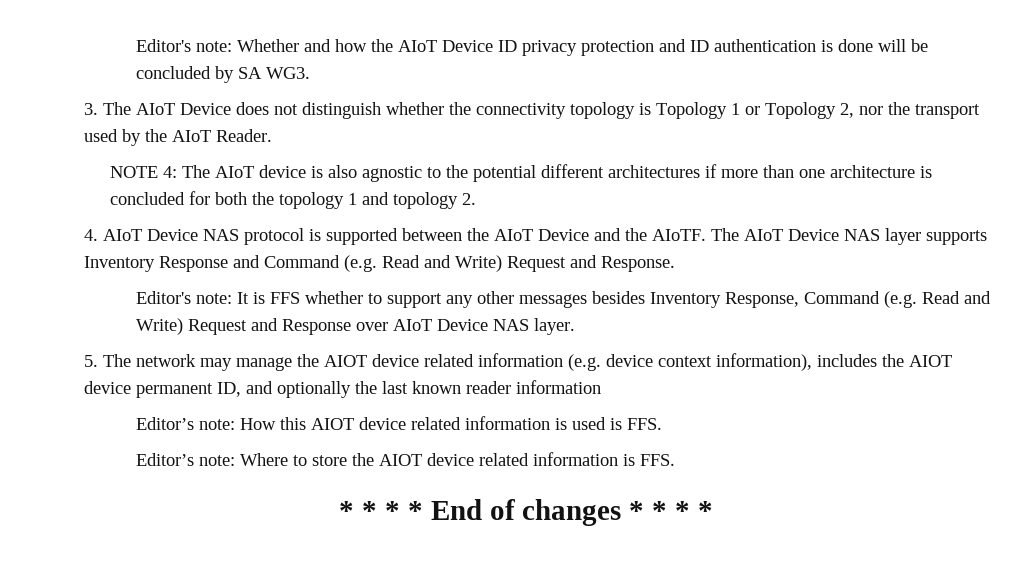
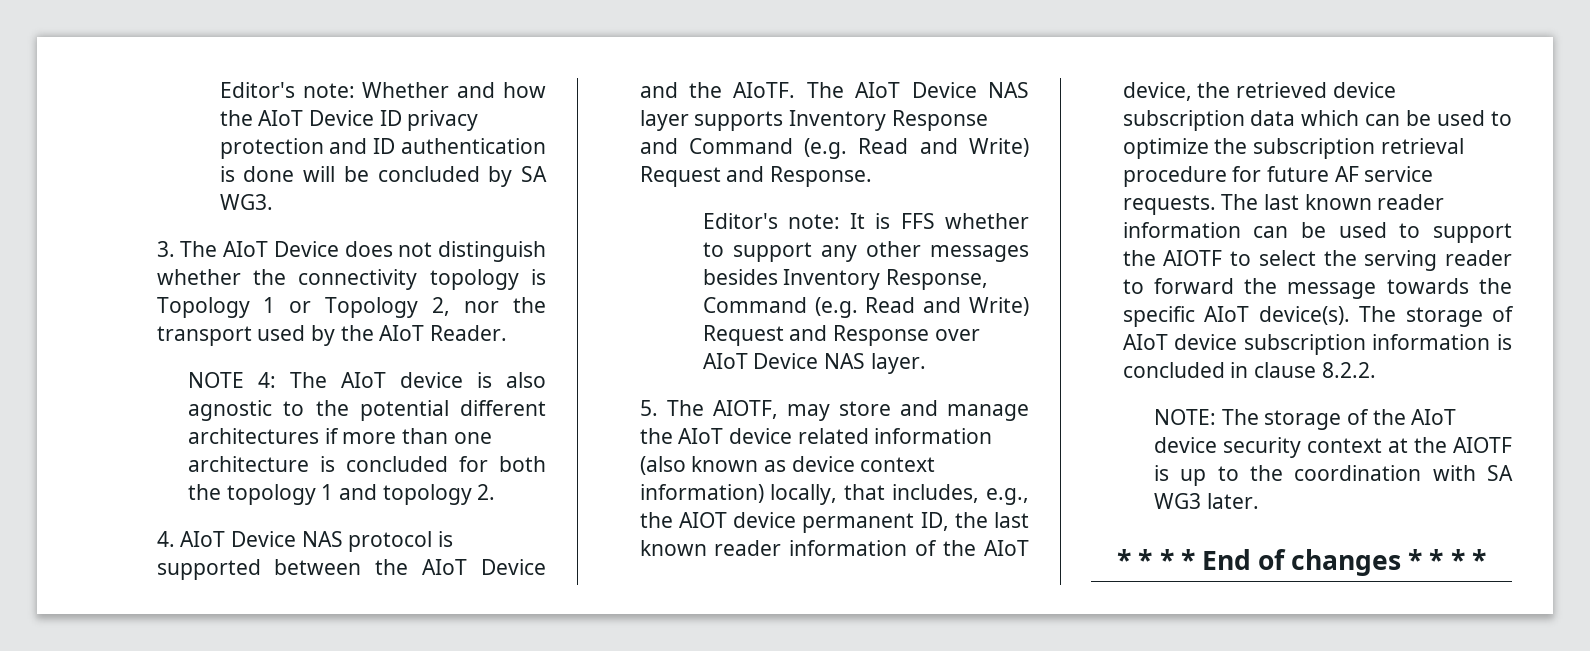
[136,354,233,371] network may -> [712,400,938,421] AIOTF, may store and
[324,353,878,371] AIOT device related information (e.g. device context information), includes -> [678,428,993,444] [639,456,936,475] [639,484,1029,505] AIoT device related information (also known as device context information) locally, that includes, e.g.,
[246,381,352,398] and optionally -> (949, 521) none
[136,416,663,430] [136,452,676,466] // Editor’s note: How this AIOT device related information is used is FFS. // Editor’s note: Where to store the AIOT device related information is FFS. -> [915,540,1029,556] [1122,82,1396,101] [1122,110,1512,131] [1122,138,1464,159] [1122,166,1434,187] [1122,194,1445,215] [1122,222,1512,243] [1122,250,1512,271] [1122,278,1512,299] [1122,306,1514,327] [1122,334,1512,355] [1122,362,1376,378] [1154,409,1457,430] [1154,437,1512,458] [1154,465,1513,486] [1154,493,1259,509] of the AIoT device, the retrieved device subscription data which can be used to optimize the subscription retrieval procedure for future AF service requests. The last known reader information can be used to support the AIOTF to select the serving reader to forward the message towards the specific AIoT device(s). The storage of AIoT device subscription information is concluded in clause 8.2.2. // NOTE: The storage of the AIoT device security context at the AIOTF is up to the coordination with SA WG3 later.

